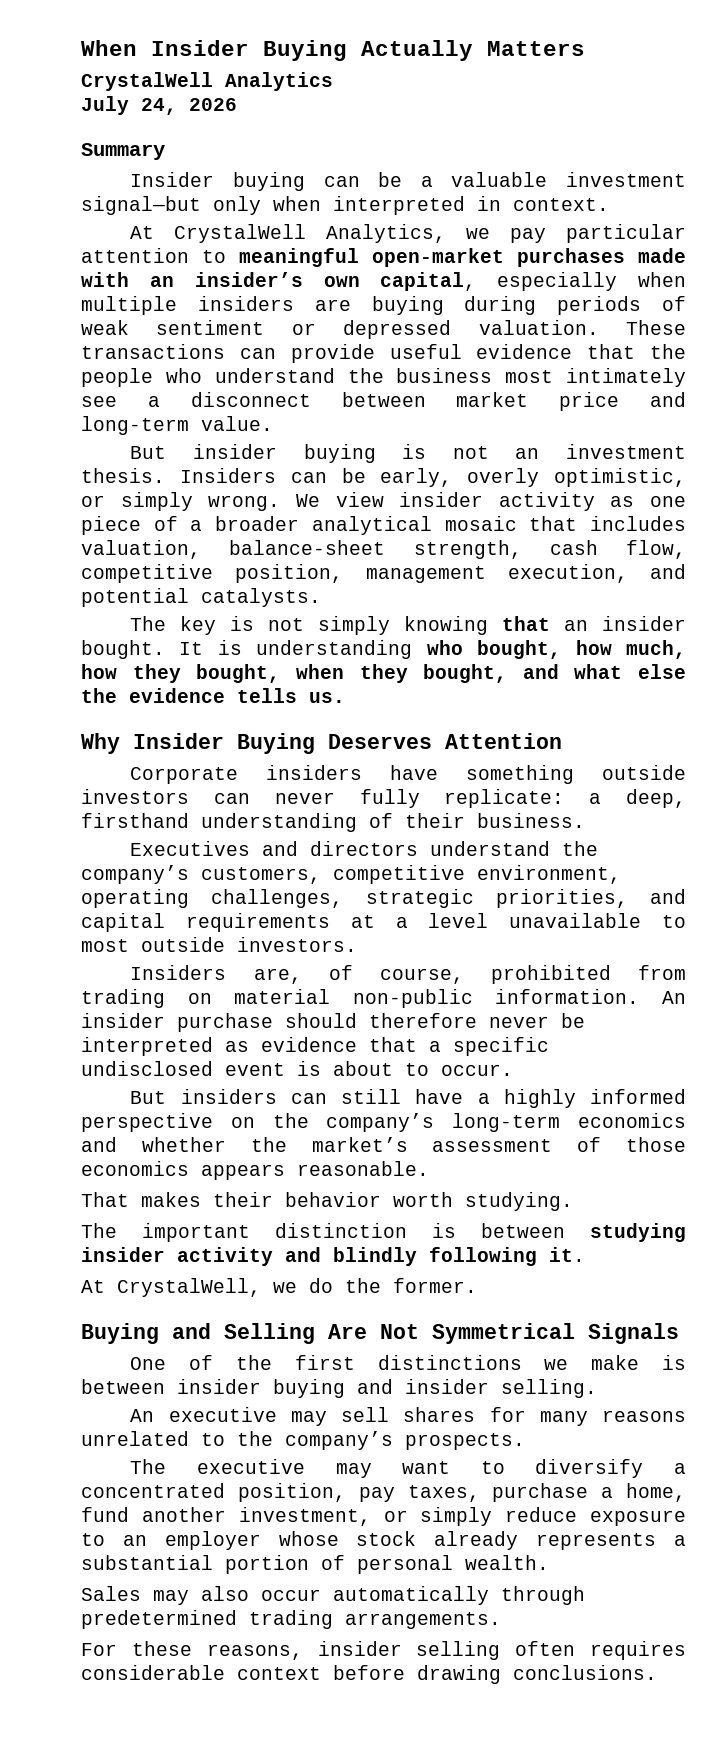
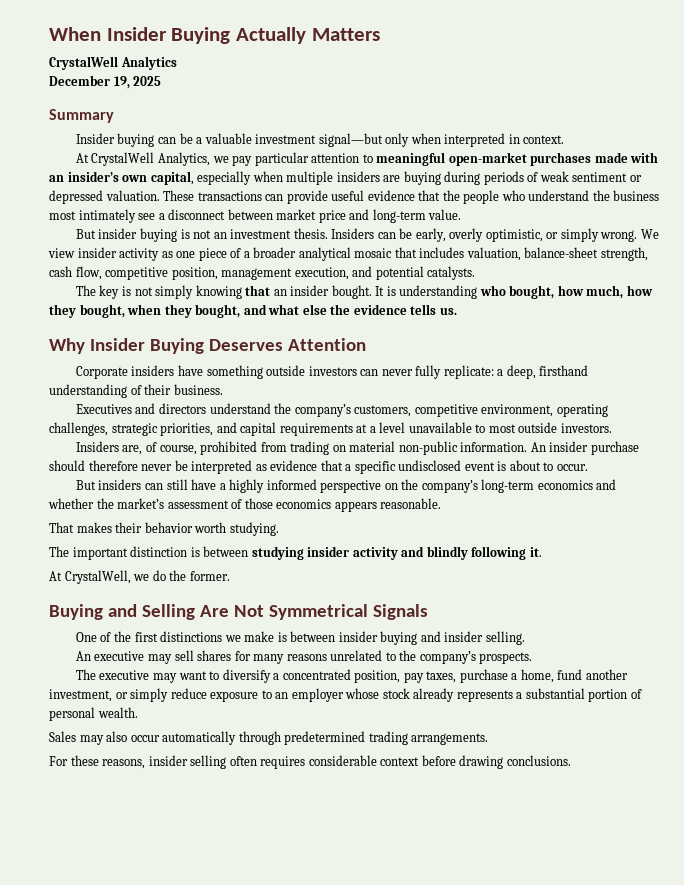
[81,96,237,115] July 24, 2026 -> [49,75,162,89] December 19, 2025

